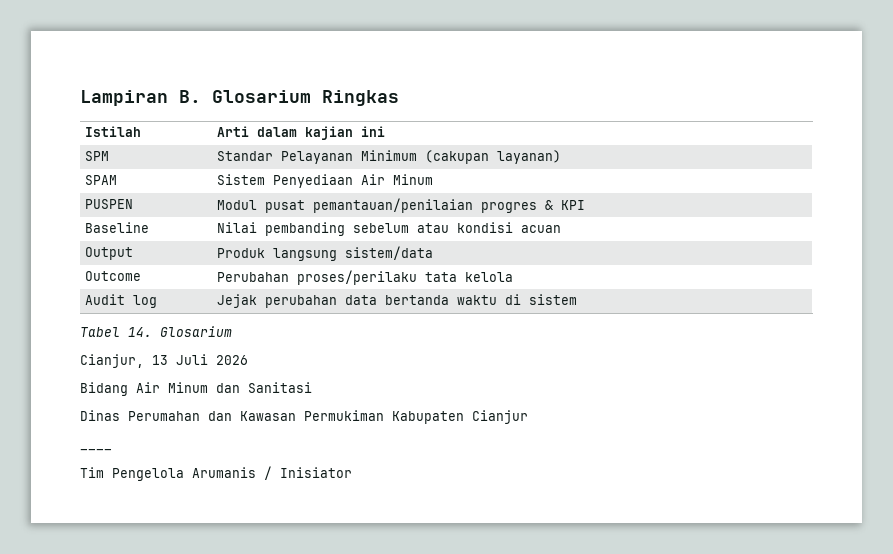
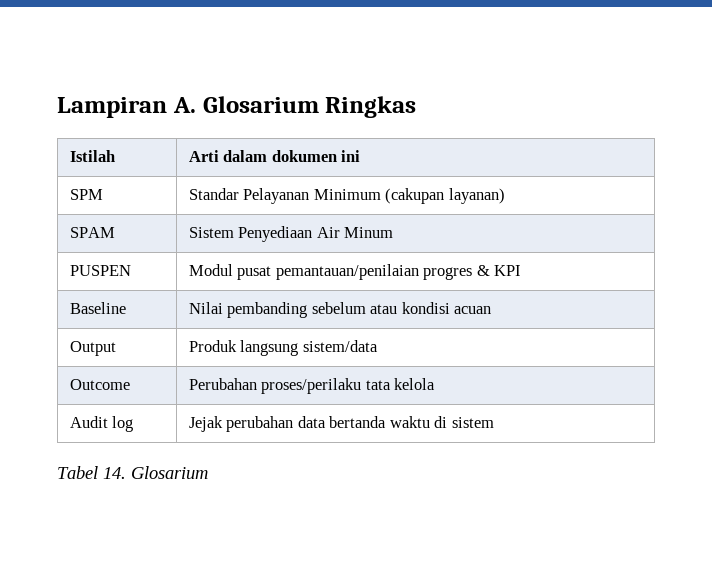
[179,90,201,103] B. -> [172,97,196,113] A.
[305,126,354,140] kajian -> [271,150,337,162] dokumen
[80,354,248,368] [80,382,312,396] [80,410,528,424] [80,449,112,451] [80,466,352,481] // Cianjur, 13 Juli 2026 // Bidang Air Minum dan Sanitasi // Dinas Perumahan dan Kawasan Permukiman Kabupaten Cianjur // ____ // Tim Pengelola Arumanis / Inisiator -> (208, 472) none

